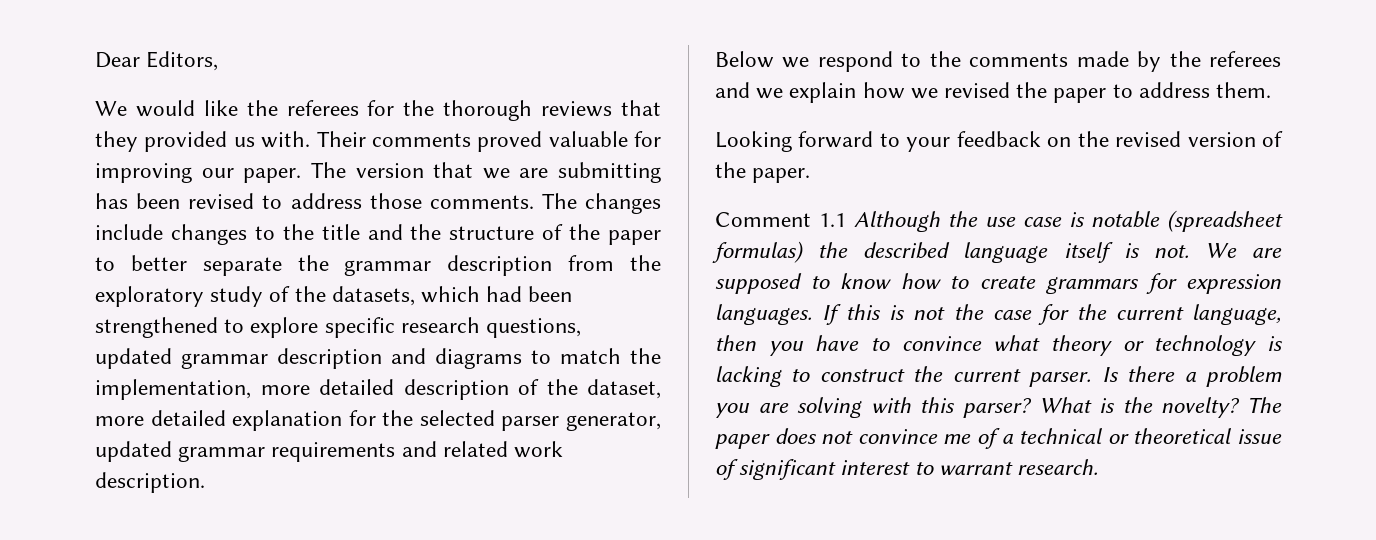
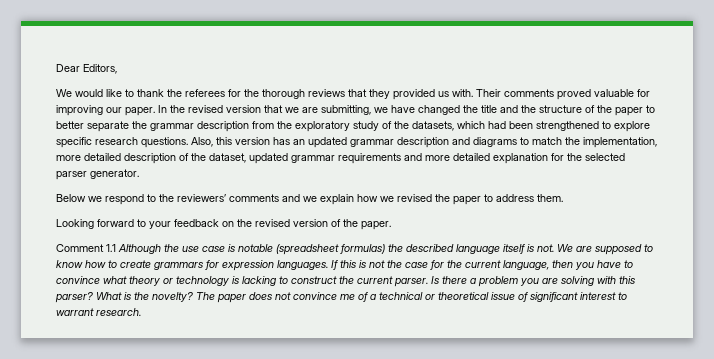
(238, 108) none -> [125,89,164,97] to thank
[310,162,346,178] The -> [158,105,223,113] In the revised
[558,162,661,183] [95,193,661,214] [95,224,275,245] submitting has been revised to address those comments. The changes include changes to -> [321,105,460,115] submitting, we have changed
[486,318,582,338] questions, -> [141,137,305,148] questions. Also, this version has an
(661, 389) none -> [249,153,422,164] updated grammar requirements and
[565,412,661,431] [95,441,564,462] [95,472,205,493] generator, updated grammar requirements and related work description. -> [90,169,139,179] generator.
[969,51,1281,72] comments made by the referees -> [177,194,279,202] reviewers’ comments

